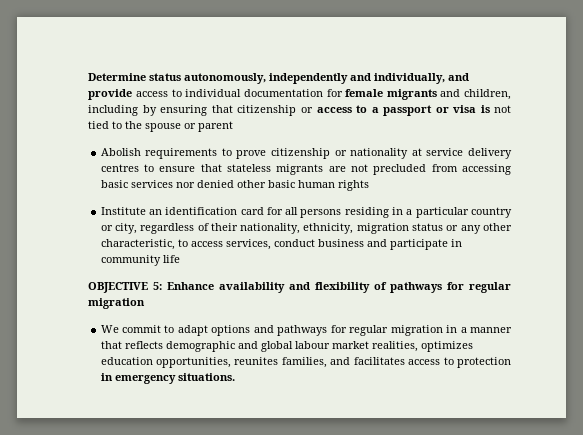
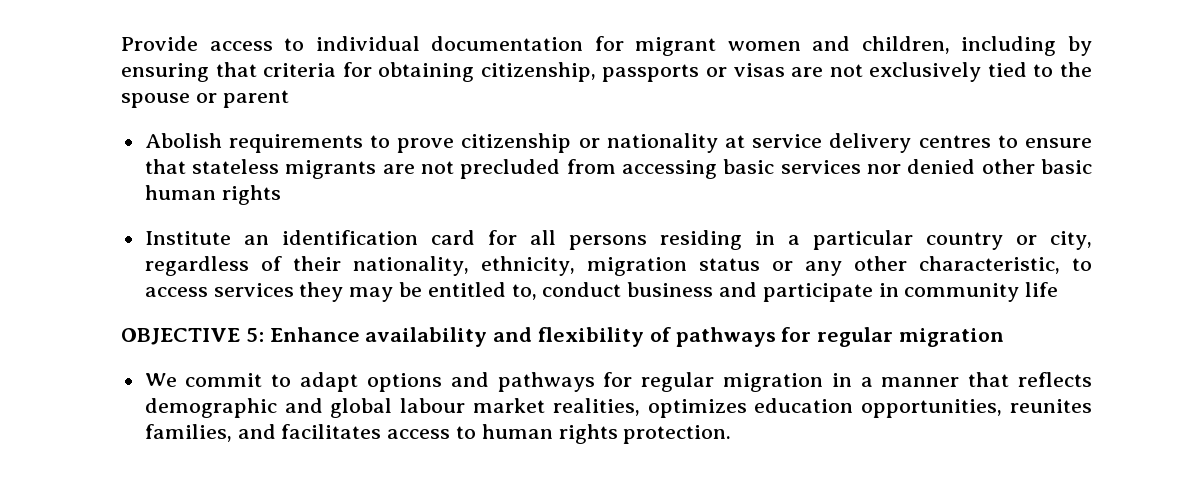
[88,73,470,84] [88,89,133,100] Determine status autonomously, independently and individually, and provide -> [121,36,199,51] Provide
[345,89,437,100] female migrants -> [635,37,801,56] migrant women
[237,105,511,116] citizenship or access to a passport or visa is not -> [263,62,982,82] criteria for obtaining citizenship, passports or visas are not exclusively
[225,239,271,250] services, -> [213,282,537,302] services they may be entitled to,
[456,357,511,368] [100,373,235,384] protection in emergency situations. -> [481,424,732,444] human rights protection.

